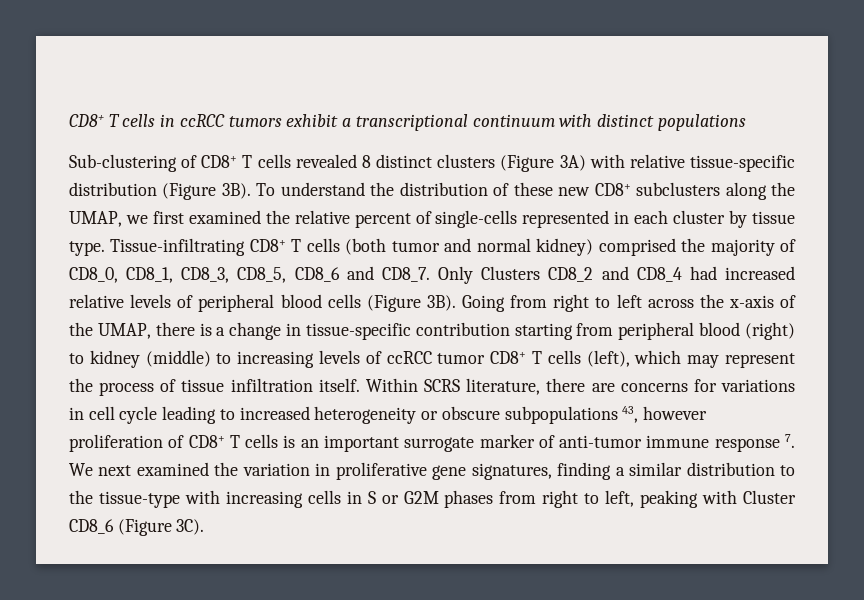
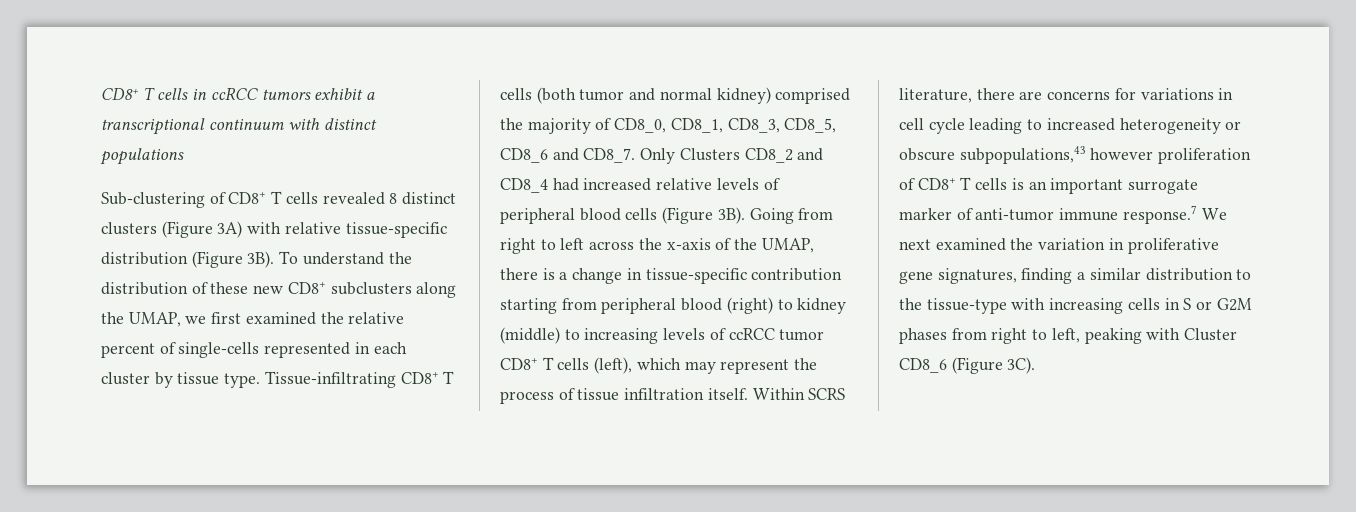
[504,406,639,424] subpopulations 43, -> [959,146,1086,164] subpopulations,43
[714,434,796,452] response 7. -> [1122,205,1197,224] response.7

